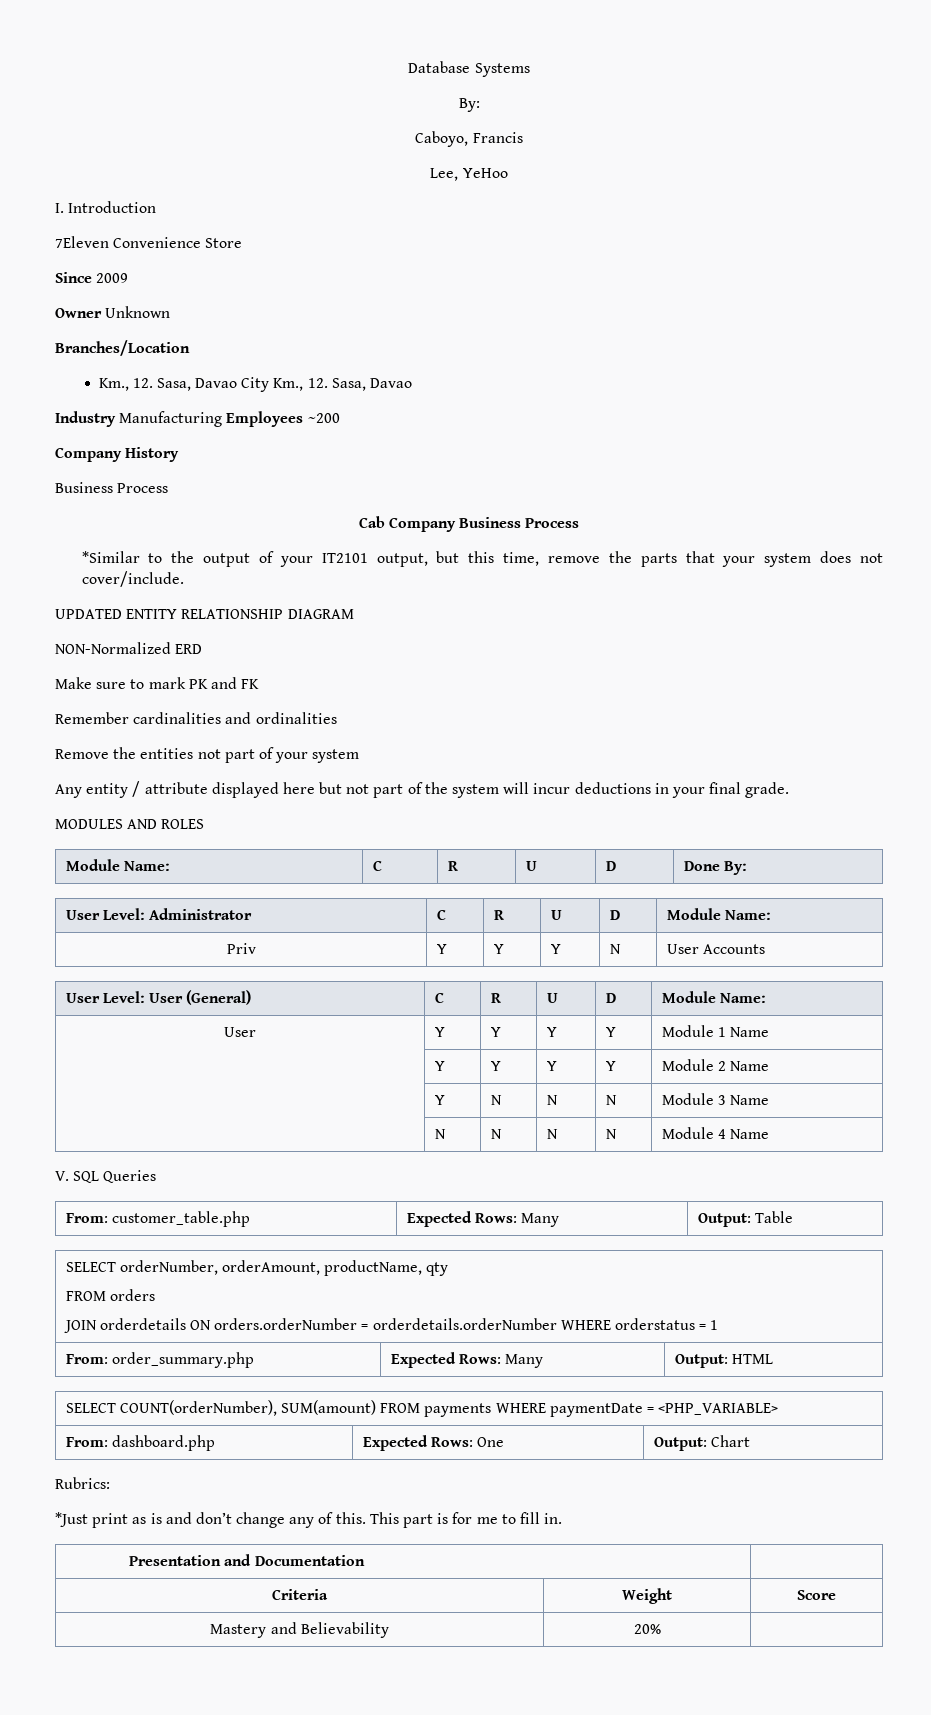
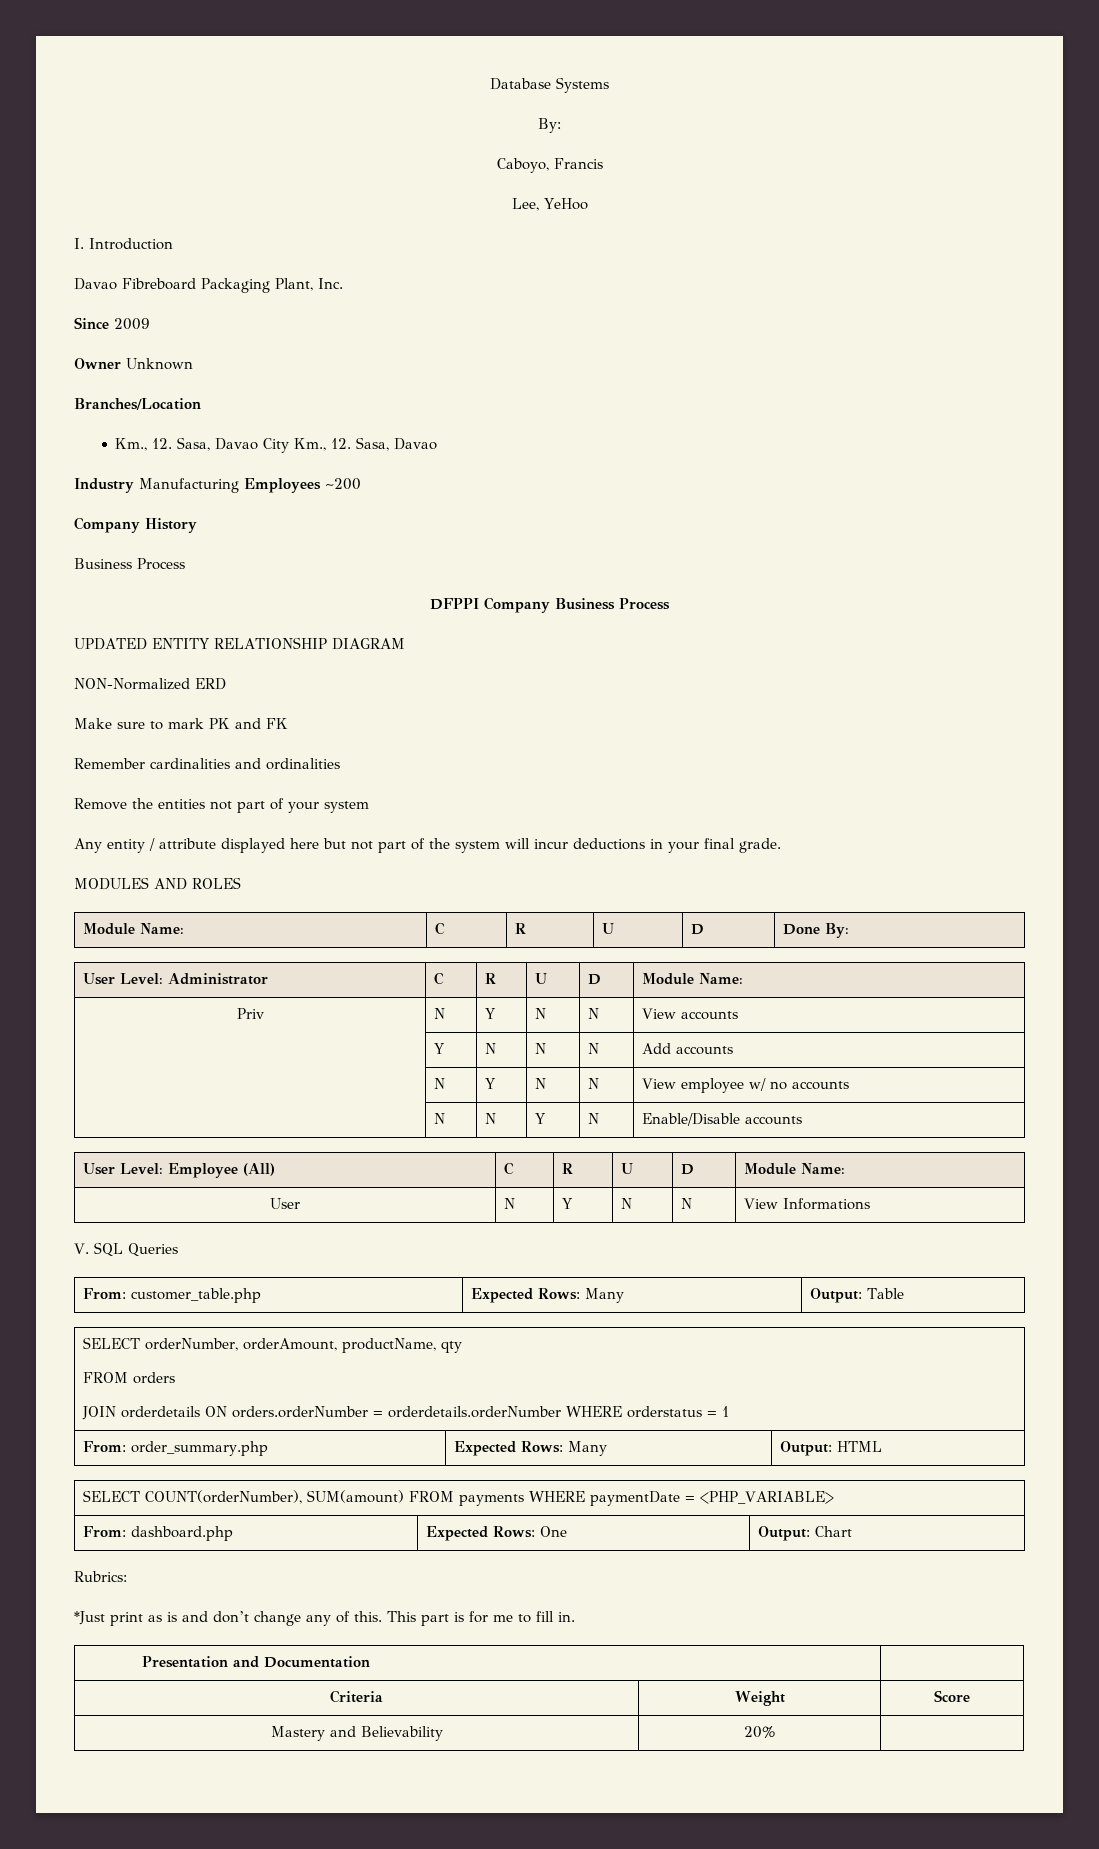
[55,236,243,248] 7Eleven Convenience Store -> [74,278,343,293] Davao Fibreboard Packaging Plant, Inc.
[358,516,385,528] Cab -> [430,598,479,610] DFPPI
[81,551,884,567] [81,571,184,587] // *Similar to the output of your IT2101 output, but this time, remove the parts that your system does not cover/include. -> (670, 604) none
[436,944,447,954] [493,944,504,954] [550,944,561,954] [609,944,621,954] [666,944,765,954] [65,990,252,1005] Y | Y | Y | N | User Accounts // User Level: User (General) -> [433,1008,445,1019] [484,1008,495,1019] [534,1008,546,1019] [587,1008,599,1019] [641,1008,738,1020] [433,1043,444,1054] [484,1043,496,1054] [534,1043,546,1054] [587,1043,599,1054] [641,1043,733,1055] [433,1078,445,1089] [484,1078,495,1089] [534,1078,546,1089] [587,1078,599,1089] [641,1078,849,1093] [433,1113,445,1124] [484,1113,496,1124] [534,1113,545,1124] [587,1113,599,1124] [641,1113,802,1126] [82,1163,275,1178] N | Y | N | N | View accounts // | Y | N | N | N | Add accounts // | N | Y | N | N | View employee w/ no accounts // | N | N | Y | N | Enable/Disable accounts // User Level: Employee (All)
[434,1027,445,1037] [490,1027,501,1037] [546,1027,557,1037] [605,1027,616,1037] [661,1025,770,1037] [434,1061,445,1071] [490,1061,501,1071] [546,1061,557,1071] [605,1061,616,1071] [661,1059,770,1071] [434,1095,445,1105] [490,1095,502,1105] [546,1095,558,1105] [605,1095,617,1105] [661,1093,770,1105] [434,1129,446,1139] [490,1129,502,1139] [546,1129,558,1139] [605,1129,617,1139] [661,1127,770,1139] Y | Y | Y | Y | Module 1 Name // | Y | Y | Y | Y | Module 2 Name // | Y | N | N | N | Module 3 Name // | N | N | N | N | Module 4 Name -> [503,1198,515,1209] [561,1198,572,1209] [620,1198,632,1209] [680,1198,692,1209] [743,1198,870,1210] N | Y | N | N | View Informations

